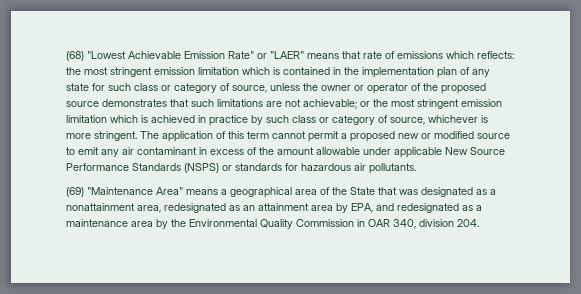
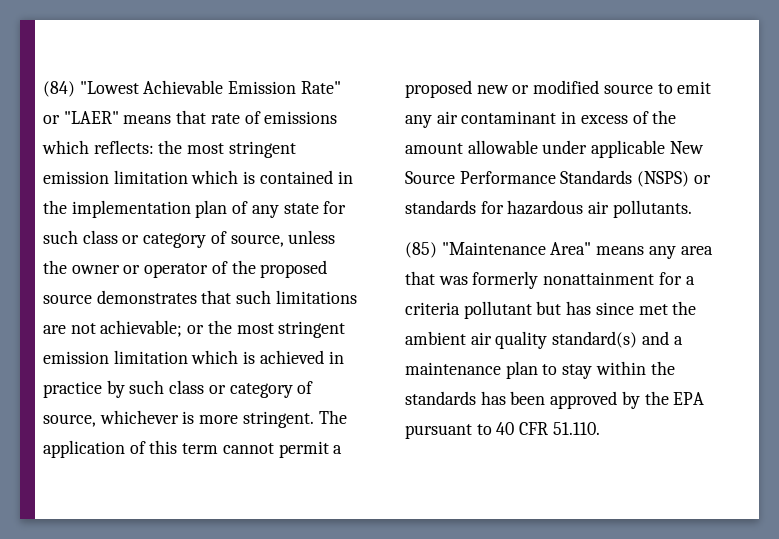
[66,51,84,61] (68) -> [43,81,75,97] (84)
[66,187,84,197] (69) -> [405,242,437,258] (85)
[221,187,496,198] [66,203,482,213] [66,219,479,229] a geographical area of the State that was designated as a nonattainment area, redesignated as an attainment area by EPA, and redesignated as a maintenance area by the Environmental Quality Commission in OAR 340, division 204. -> [648,246,713,259] [405,271,695,289] [405,301,697,319] [405,331,683,349] [405,361,675,379] [405,391,705,409] [405,422,600,439] any area that was formerly nonattainment for a criteria pollutant but has since met the ambient air quality standard(s) and a maintenance plan to stay within the standards has been approved by the EPA pursuant to 40 CFR 51.110.

